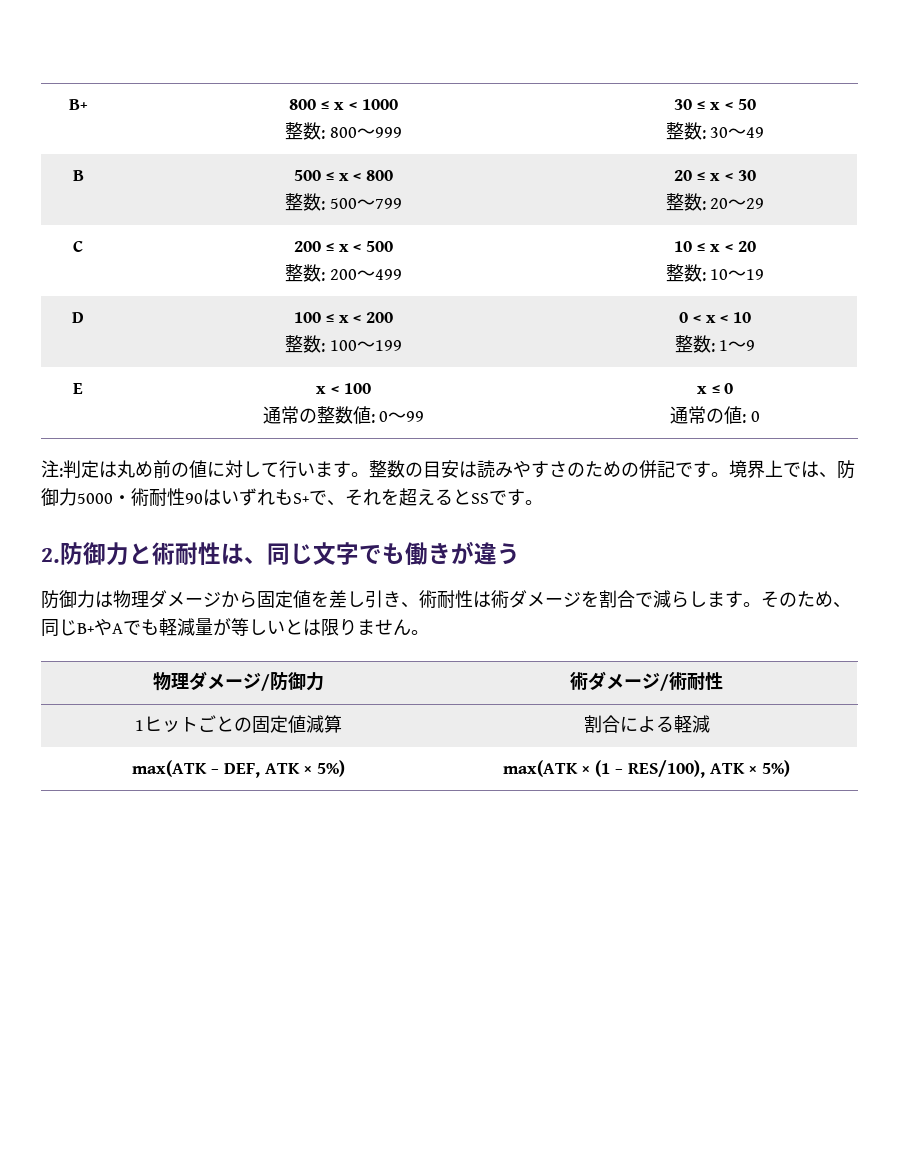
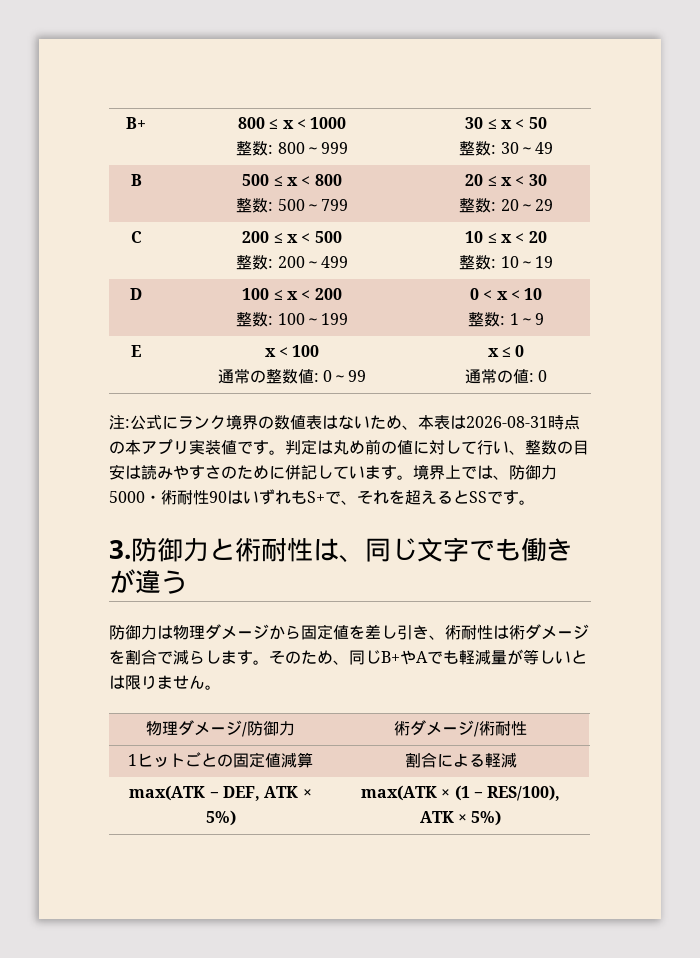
(63, 472) none -> [130,414,580,430] [109,439,285,455] 公式にランク境界の数値表はないため、本表は2026-08-31時点の本アプリ実装値です。
[315,461,369,478] ます。 -> [509,450,525,455] 、
[621,460,693,478] の併記で -> [269,465,381,480] に併記していま
[41,548,60,563] 2. -> [109,540,131,559] 3.

